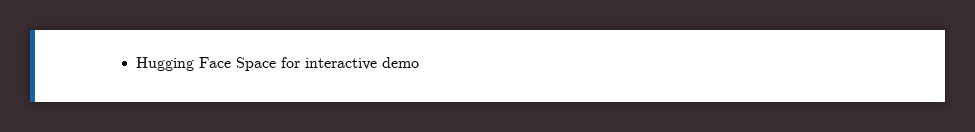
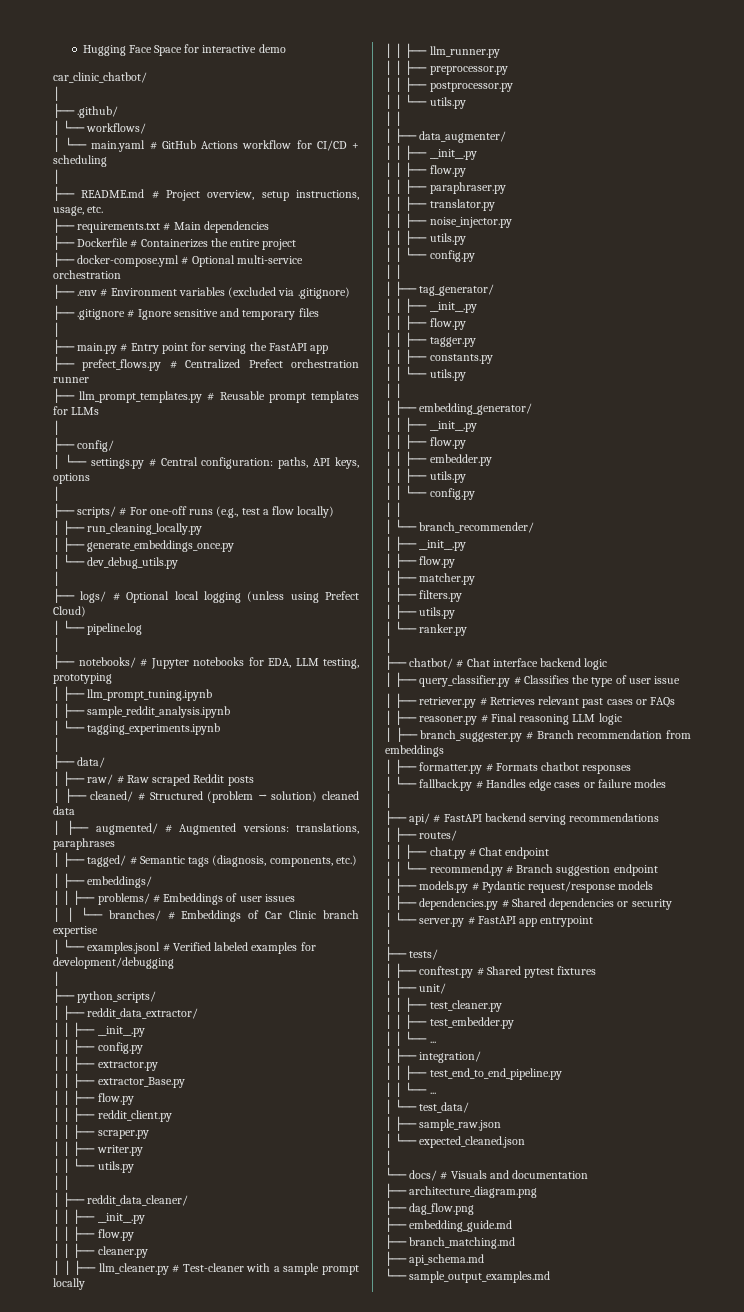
(420, 62) none -> [53,72,147,83] [53,86,60,101] [53,103,119,118] [53,120,147,135] [53,137,359,152] [53,155,107,167] [53,169,60,184] [53,186,359,201] [53,206,104,216] [53,218,269,233] [53,235,297,250] [53,252,303,267] [53,270,121,279] [53,284,350,299] [53,305,319,320] [53,322,60,337] [53,339,329,354] [53,356,359,371] [53,377,89,383] [53,388,359,403] [53,406,100,415] [53,420,60,435] [53,437,115,452] [53,454,359,469] [53,473,90,484] [53,486,60,501] [53,503,335,518] [53,520,203,535] [53,537,235,552] [53,554,179,569] [53,571,60,586] [53,588,359,603] [53,606,86,617] [53,620,143,635] [53,637,60,652] [53,654,359,669] [53,673,112,684] [53,686,213,701] [53,703,231,718] [53,720,221,735] [53,737,60,752] [53,754,106,769] [53,771,254,786] [53,788,359,803] [53,806,75,815] [53,820,359,835] [53,838,115,850] [53,852,357,867] [53,873,153,888] [53,890,295,905] [53,907,359,922] [53,926,98,937] [53,939,316,954] [53,957,174,969] [53,971,60,986] [53,988,157,1003] [53,1005,199,1020] [53,1022,145,1037] [53,1039,143,1054] [53,1056,158,1071] [53,1073,185,1088] [53,1090,134,1105] [53,1107,172,1122] [53,1124,149,1139] [53,1141,143,1156] [53,1158,134,1173] [53,1175,71,1190] [53,1192,189,1207] [53,1209,145,1224] [53,1226,134,1241] [53,1243,148,1258] [53,1260,359,1275] [53,1278,85,1290] [385,43,500,58] [385,60,508,75] [385,77,513,92] [385,94,466,109] [385,111,403,126] [385,128,507,143] [385,145,477,160] [385,162,466,177] [385,179,506,194] [385,196,495,211] [385,213,512,228] [385,230,466,245] [385,247,475,262] [385,264,403,279] [385,281,495,296] [385,298,477,313] [385,315,466,330] [385,332,476,347] [385,349,493,364] [385,366,466,381] [385,383,403,398] [385,400,533,415] [385,417,477,432] [385,434,466,449] [385,451,492,466] [385,468,466,483] [385,485,475,500] [385,502,403,517] [385,519,535,534] [385,536,467,551] [385,553,456,568] [385,570,476,585] [385,587,463,602] [385,604,456,619] [385,621,468,636] [385,638,392,653] [385,655,608,670] [385,672,681,687] [385,693,676,708] [385,710,622,725] [385,727,691,742] [385,745,444,757] [385,759,632,774] [385,776,667,791] [385,793,392,808] [385,810,660,825] [385,827,458,842] [385,844,550,859] [385,861,658,876] [385,878,654,893] [385,895,672,910] [385,912,594,927] [385,929,392,944] [385,946,439,961] [385,963,597,978] [385,980,447,995] [385,997,502,1012] [385,1014,514,1029] [385,1031,436,1046] [385,1048,482,1063] [385,1065,562,1080] [385,1082,436,1097] [385,1099,470,1114] [385,1116,502,1131] [385,1133,526,1148] [385,1150,392,1165] [385,1167,589,1181] [385,1183,538,1198] [385,1200,475,1215] [385,1217,513,1232] [385,1234,516,1249] [385,1251,485,1266] [385,1268,551,1283] // car_clinic_chatbot/ // │ // ├── .github/ // │ └── workflows/ // │ └── main.yaml # GitHub Actions workflow for CI/CD + scheduling // │ // ├── README.md # Project overview, setup instructions, usage, etc. // ├── requirements.txt # Main dependencies // ├── Dockerfile # Containerizes the entire project // ├── docker-compose.yml # Optional multi-service orchestration // ├── .env # Environment variables (excluded via .gitignore) // ├── .gitignore # Ignore sensitive and temporary files // │ // ├── main.py # Entry point for serving the FastAPI app // ├── prefect_flows.py # Centralized Prefect orchestration runner // ├── llm_prompt_templates.py # Reusable prompt templates for LLMs // │ // ├── config/ // │ └── settings.py # Central configuration: paths, API keys, options // │ // ├── scripts/ # For one-off runs (e.g., test a flow locally) // │ ├── run_cleaning_locally.py // │ ├── generate_embeddings_once.py // │ └── dev_debug_utils.py // │ // ├── logs/ # Optional local logging (unless using Prefect Cloud) // │ └── pipeline.log // │ // ├── notebooks/ # Jupyter notebooks for EDA, LLM testing, prototyping // │ ├── llm_prompt_tuning.ipynb // │ ├── sample_reddit_analysis.ipynb // │ └── tagging_experiments.ipynb // │ // ├── data/ // │ ├── raw/ # Raw scraped Reddit posts // │ ├── cleaned/ # Structured (problem → solution) cleaned data // │ ├── augmented/ # Augmented versions: translations, paraphrases // │ ├── tagged/ # Semantic tags (diagnosis, components, etc.) // │ ├── embeddings/ // │ │ ├── problems/ # Embeddings of user issues // │ │ └── branches/ # Embeddings of Car Clinic branch expertise // │ └── examples.jsonl # Verified labeled examples for development/debugging // │ // ├── python_scripts/ // │ ├── reddit_data_extractor/ // │ │ ├── __init__.py // │ │ ├── config.py // │ │ ├── extractor.py // │ │ ├── extractor_Base.py // │ │ ├── flow.py // │ │ ├── reddit_client.py // │ │ ├── scraper.py // │ │ ├── writer.py // │ │ └── utils.py // │ │ // │ ├── reddit_data_cleaner/ // │ │ ├── __init__.py // │ │ ├── flow.py // │ │ ├── cleaner.py // │ │ ├── llm_cleaner.py # Test-cleaner with a sample prompt locally // │ │ ├── llm_runner.py // │ │ ├── preprocessor.py // │ │ ├── postprocessor.py // │ │ └── utils.py // │ │ // │ ├── data_augmenter/ // │ │ ├── __init__.py // │ │ ├── flow.py // │ │ ├── paraphraser.py // │ │ ├── translator.py // │ │ ├── noise_injector.py // │ │ ├── utils.py // │ │ └── config.py // │ │ // │ ├── tag_generator/ // │ │ ├── __init__.py // │ │ ├── flow.py // │ │ ├── tagger.py // │ │ ├── constants.py // │ │ └── utils.py // │ │ // │ ├── embedding_generator/ // │ │ ├── __init__.py // │ │ ├── flow.py // │ │ ├── embedder.py // │ │ ├── utils.py // │ │ └── config.py // │ │ // │ └── branch_recommender/ // │ ├── __init__.py // │ ├── flow.py // │ ├── matcher.py // │ ├── filters.py // │ ├── utils.py // │ └── ranker.py // │ // ├── chatbot/ # Chat interface backend logic // │ ├── query_classifier.py # Classifies the type of user issue // │ ├── retriever.py # Retrieves relevant past cases or FAQs // │ ├── reasoner.py # Final reasoning LLM logic // │ ├── branch_suggester.py # Branch recommendation from embeddings // │ ├── formatter.py # Formats chatbot responses // │ └── fallback.py # Handles edge cases or failure modes // │ // ├── api/ # FastAPI backend serving recommendations // │ ├── routes/ // │ │ ├── chat.py # Chat endpoint // │ │ └── recommend.py # Branch suggestion endpoint // │ ├── models.py # Pydantic request/response models // │ ├── dependencies.py # Shared dependencies or security // │ └── server.py # FastAPI app entrypoint // │ // ├── tests/ // │ ├── conftest.py # Shared pytest fixtures // │ ├── unit/ // │ │ ├── test_cleaner.py // │ │ ├── test_embedder.py // │ │ └── ... // │ ├── integration/ // │ │ ├── test_end_to_end_pipeline.py // │ │ └── ... // │ └── test_data/ // │ ├── sample_raw.json // │ └── expected_cleaned.json // │ // └── docs/ # Visuals and documentation // ├── architecture_diagram.png // ├── dag_flow.png // ├── embedding_guide.md // ├── branch_matching.md // ├── api_schema.md // └── sample_output_examples.md

